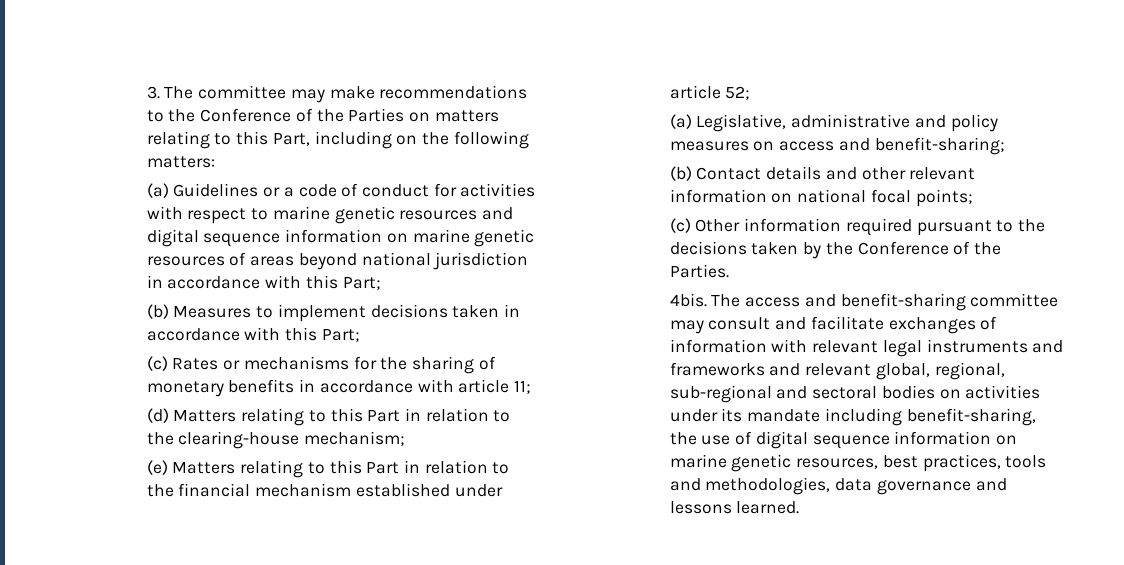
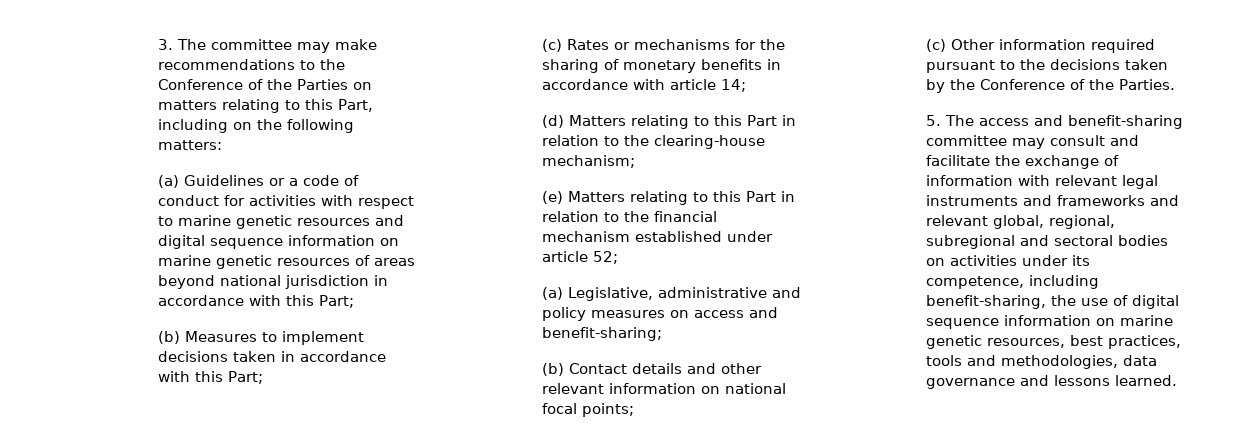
[513,380,531,394] 11; -> [721,79,747,92] 14;
[669,293,707,307] 4bis. -> [926,115,942,126] 5.
[888,317,976,334] exchanges -> [995,155,1100,169] the exchange
[669,385,772,403] sub-regional -> [926,235,1016,249] subregional
[747,409,821,422] mandate -> [926,276,1025,289] competence,

